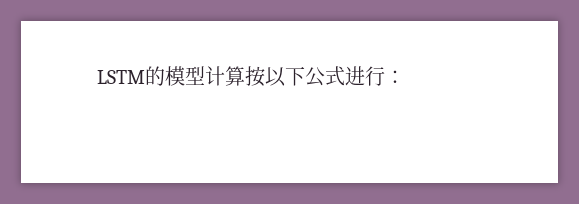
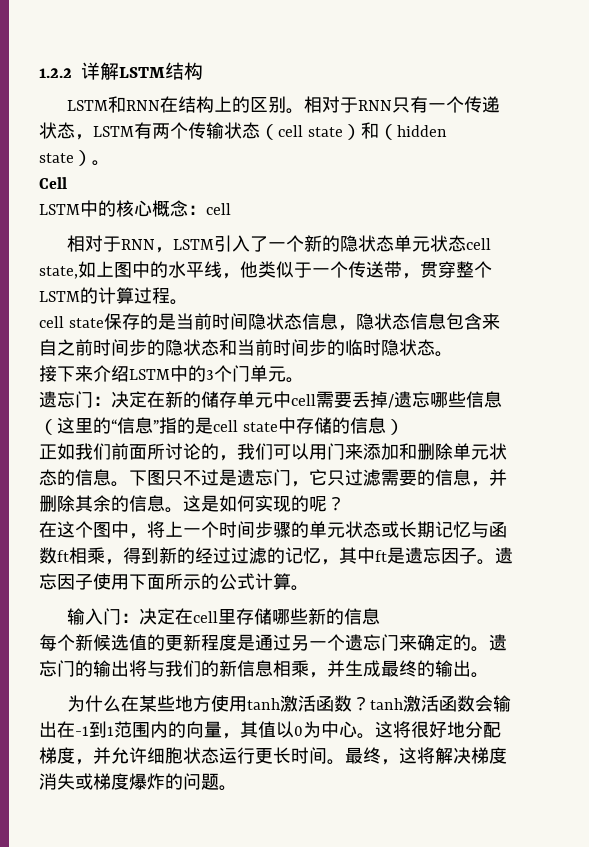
[97,66,405,87] LSTM的模型计算按以下公式进行： -> [39,62,203,80] [67,96,501,114] [39,122,447,140] [39,150,110,166] [39,177,67,189] [39,200,231,217] [67,235,492,253] [39,261,492,279] [39,287,188,305] [39,313,500,331] [39,339,453,357] [39,365,304,383] [39,391,502,408] [39,417,404,435] [39,443,507,461] [39,469,507,487] [39,495,345,513] [39,521,507,539] [39,547,513,565] [39,573,309,591] [67,608,381,625] [39,634,507,652] [39,660,489,678] [67,695,512,712] [39,721,501,739] [39,747,507,765] [39,773,237,791] 1.2.2详解LSTM结构 // LSTM和RNN在结构上的区别。相对于RNN只有一个传递状态，LSTM有两个传输状态（cell state）和（hidden state）。 // Cell // LSTM中的核心概念：cell // 相对于RNN，LSTM引入了一个新的隐状态单元状态cell state,如上图中的水平线，他类似于一个传送带，贯穿整个LSTM的计算过程。 // cell state保存的是当前时间隐状态信息，隐状态信息包含来自之前时间步的隐状态和当前时间步的临时隐状态。 // 接下来介绍LSTM中的3个门单元。 // 遗忘门：决定在新的储存单元中cell需要丢掉/遗忘哪些信息（这里的“信息”指的是cell state中存储的信息） // 正如我们前面所讨论的，我们可以用门来添加和删除单元状态的信息。下图只不过是遗忘门，它只过滤需要的信息，并删除其余的信息。这是如何实现的呢？ // 在这个图中，将上一个时间步骤的单元状态或长期记忆与函数ft相乘，得到新的经过过滤的记忆，其中ft是遗忘因子。遗忘因子使用下面所示的公式计算。 // 输入门：决定在cell里存储哪些新的信息 // 每个新候选值的更新程度是通过另一个遗忘门来确定的。遗忘门的输出将与我们的新信息相乘，并生成最终的输出。 // 为什么在某些地方使用tanh激活函数？tanh激活函数会输出在-1到1范围内的向量，其值以0为中心。这将很好地分配梯度，并允许细胞状态运行更长时间。最终，这将解决梯度消失或梯度爆炸的问题。

